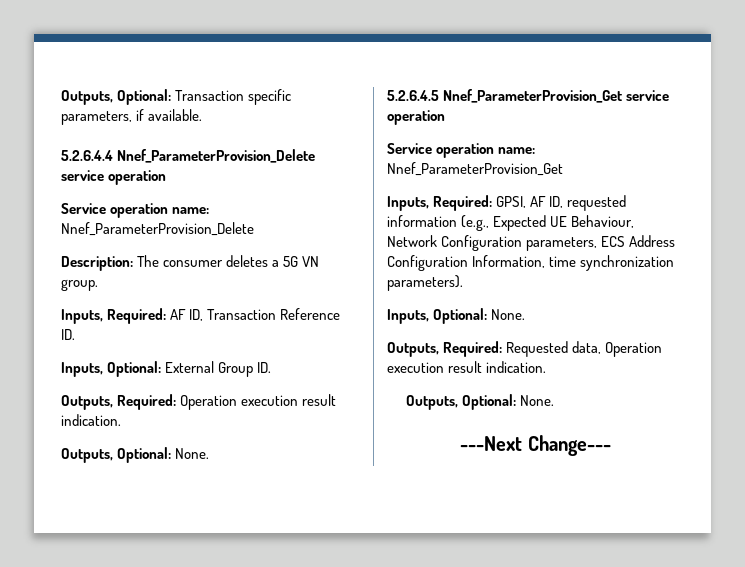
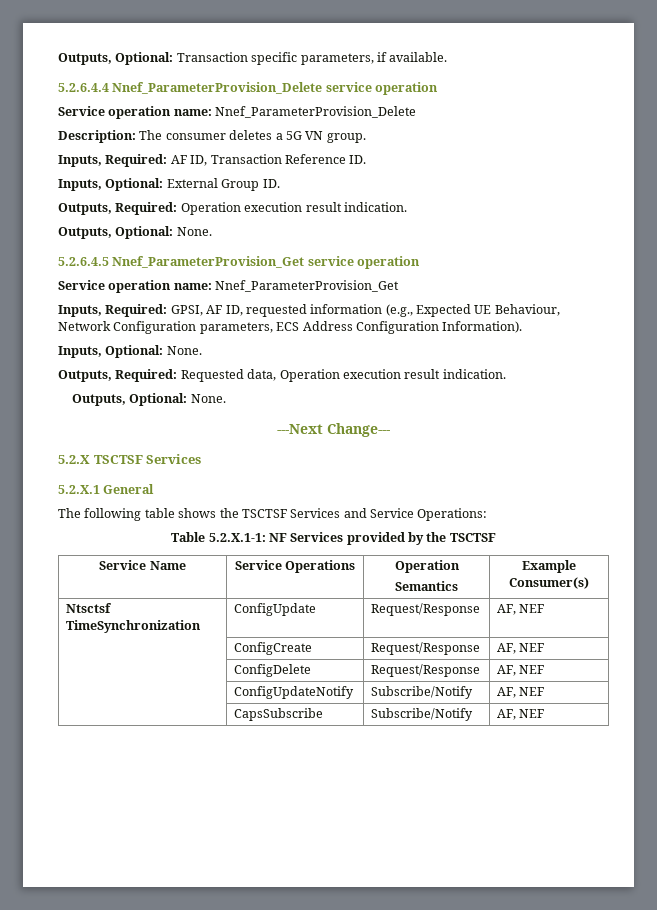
[472,255,675,271] [387,275,463,291] Information, time synchronization parameters). -> [442,321,523,333] Information).
(611, 445) none -> [58,454,202,464] [58,484,155,494] [58,508,488,521] [171,532,496,545] [99,560,186,570] [234,560,356,573] [394,560,460,573] [395,581,458,591] [522,560,576,573] [509,577,589,589] [65,603,112,613] [65,620,201,633] [233,603,316,616] [370,603,480,616] [496,604,545,615] [233,642,312,655] [370,642,480,655] [496,643,545,654] [233,664,311,677] [370,664,480,677] [496,665,545,676] [233,686,354,699] [370,686,473,699] [496,687,545,698] [233,708,323,721] [370,708,473,721] [496,709,545,720] // 5.2.X TSCTSF Services // 5.2.X.1 General // The following table shows the TSCTSF Services and Service Operations: // Table 5.2.X.1-1: NF Services provided by the TSCTSF // Service Name | Service Operations | Operation // Semantics | Example Consumer(s) // Ntsctsf TimeSynchronization | ConfigUpdate | Request/Response | AF, NEF // | ConfigCreate | Request/Response | AF, NEF // | ConfigDelete | Request/Response | AF, NEF // | ConfigUpdateNotify | Subscribe/Notify | AF, NEF // | CapsSubscribe | Subscribe/Notify | AF, NEF

